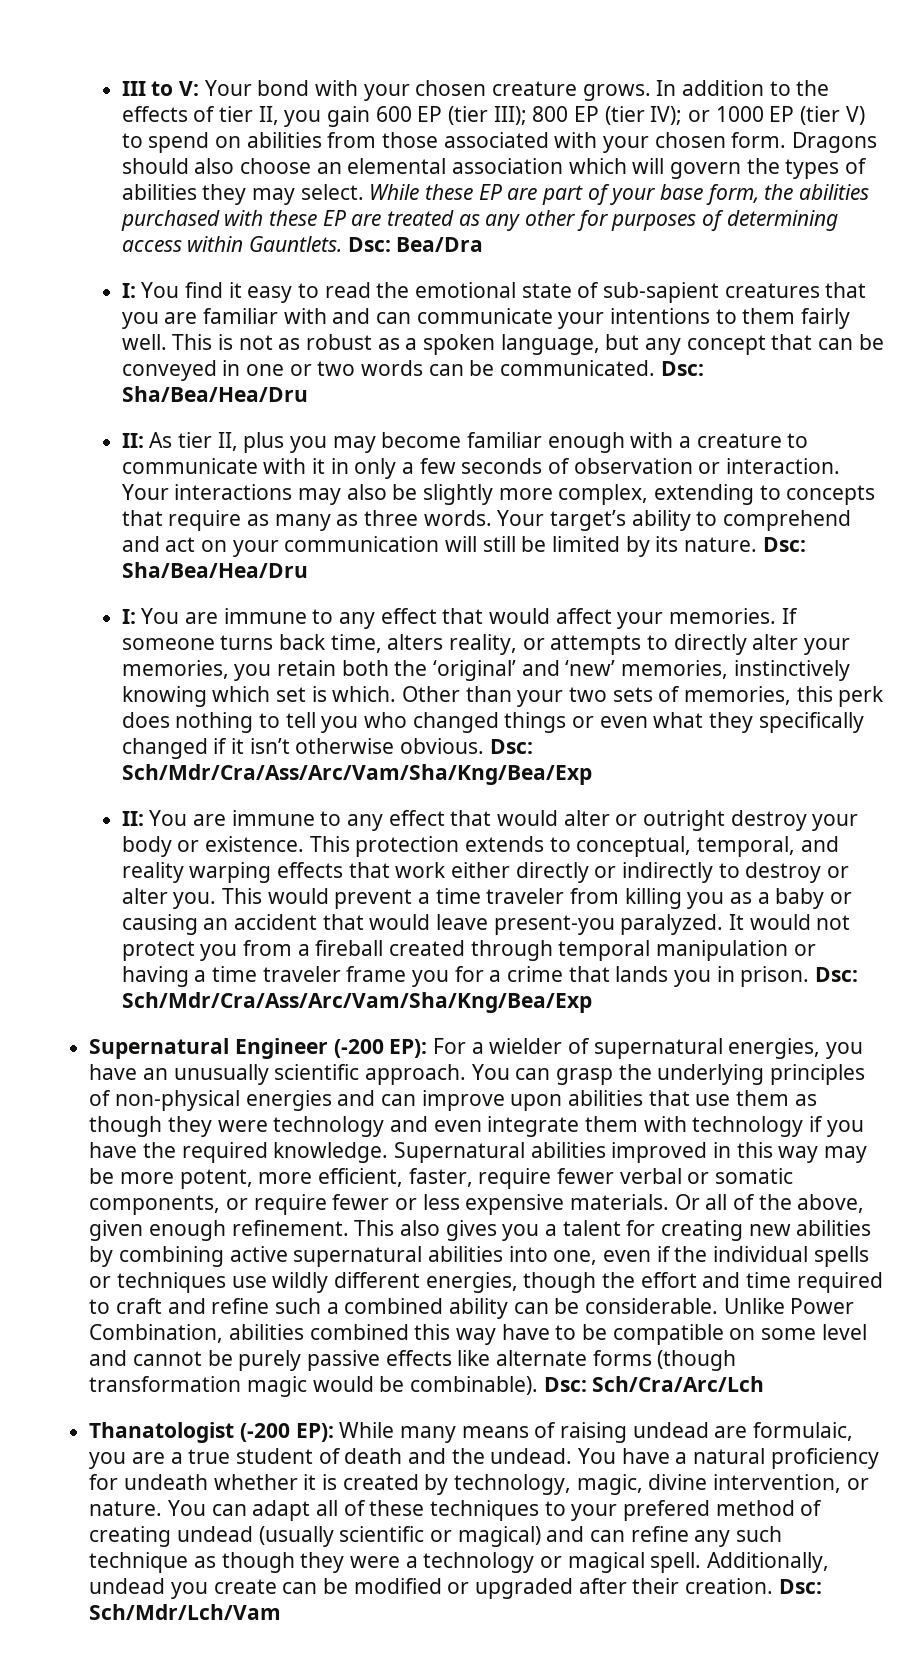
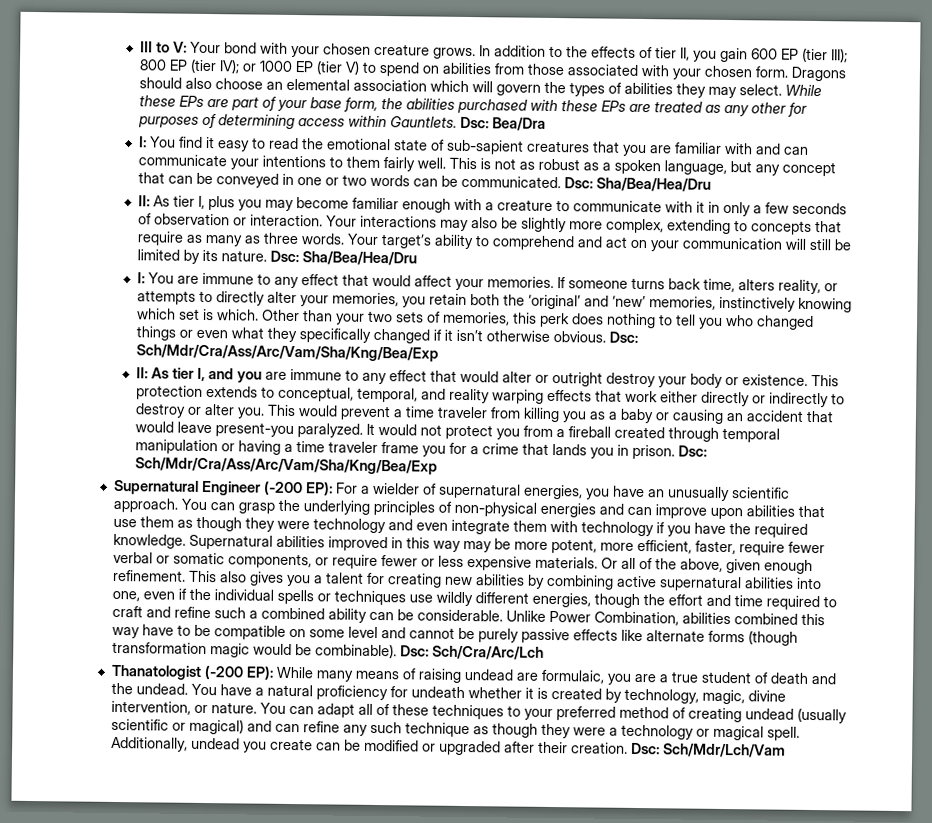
[478,184,502,200] EP -> [178,95,204,107] EPs
[322,210,346,226] EP -> [600,100,626,112] EPs
[217,432,238,451] II, -> [197,195,205,209] I,
[149,810,188,826] You -> [150,367,262,383] As tier I, and you
[623,1500,711,1521] prefered -> [556,706,617,721] preferred

